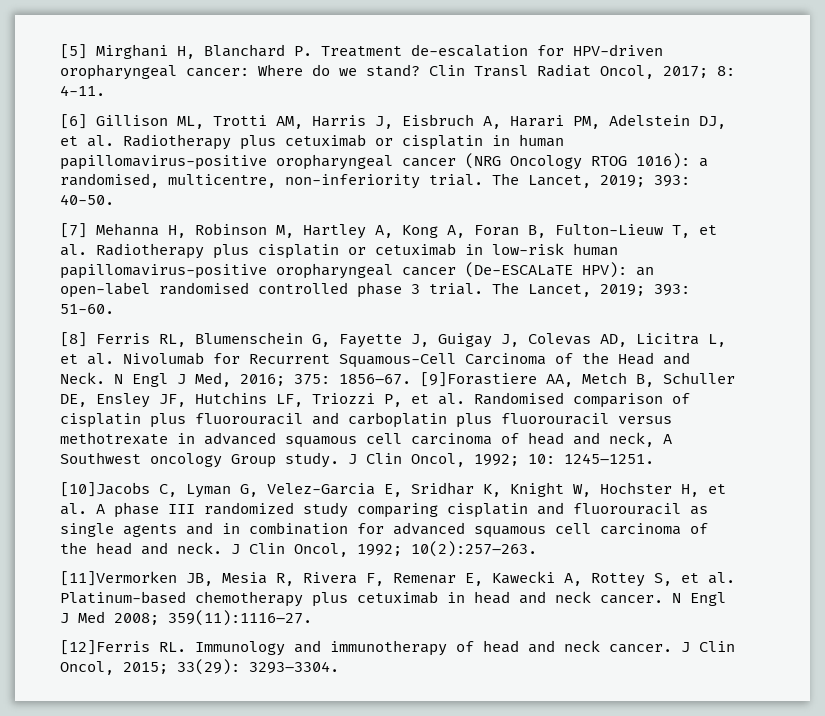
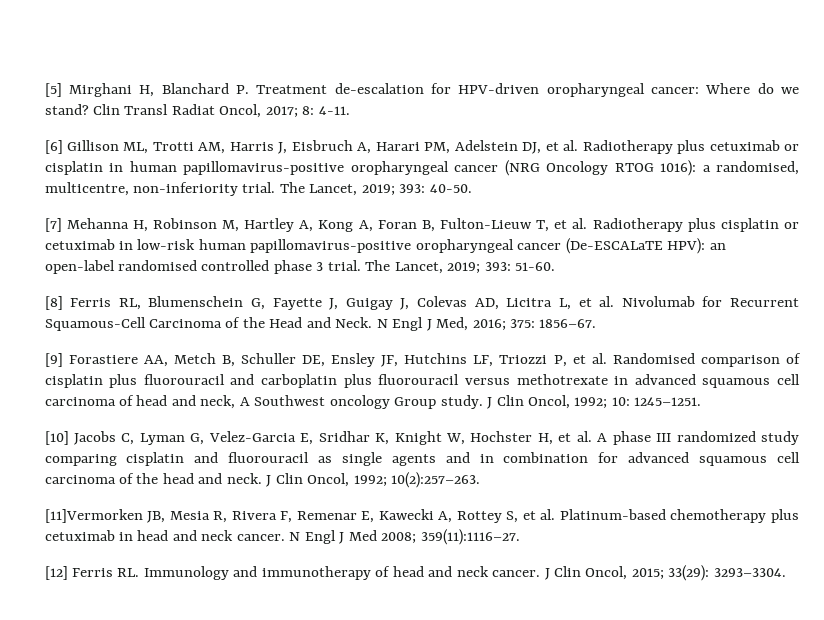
[420,372,538,387] [9]Forastiere -> [44,353,138,367] // [9] Forastiere
[60,482,151,497] [10]Jacobs -> [44,431,116,445] [10] Jacobs
[60,640,151,655] [12]Ferris -> [44,566,113,580] [12] Ferris

